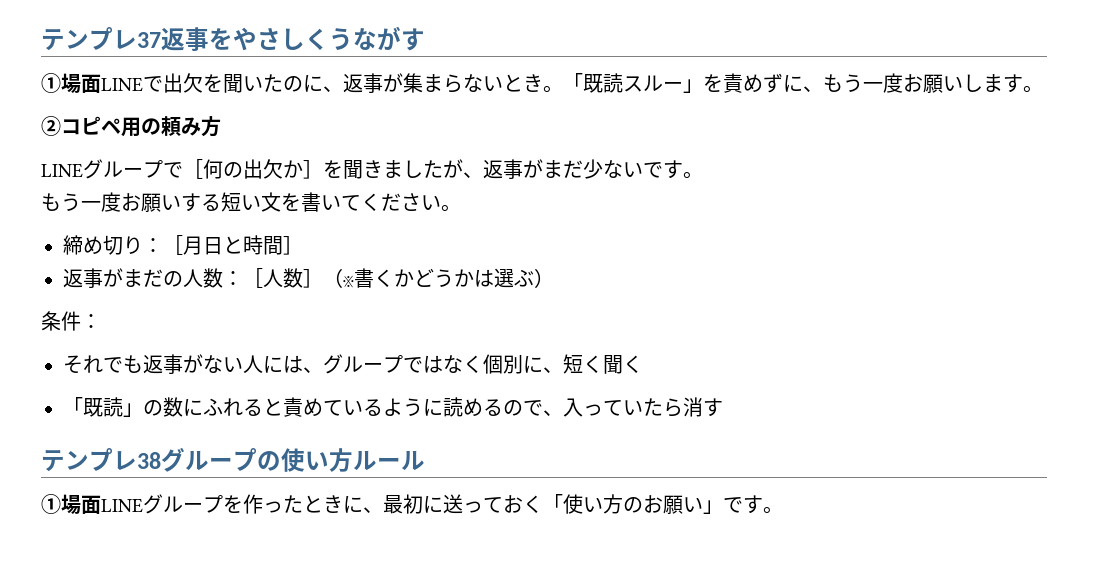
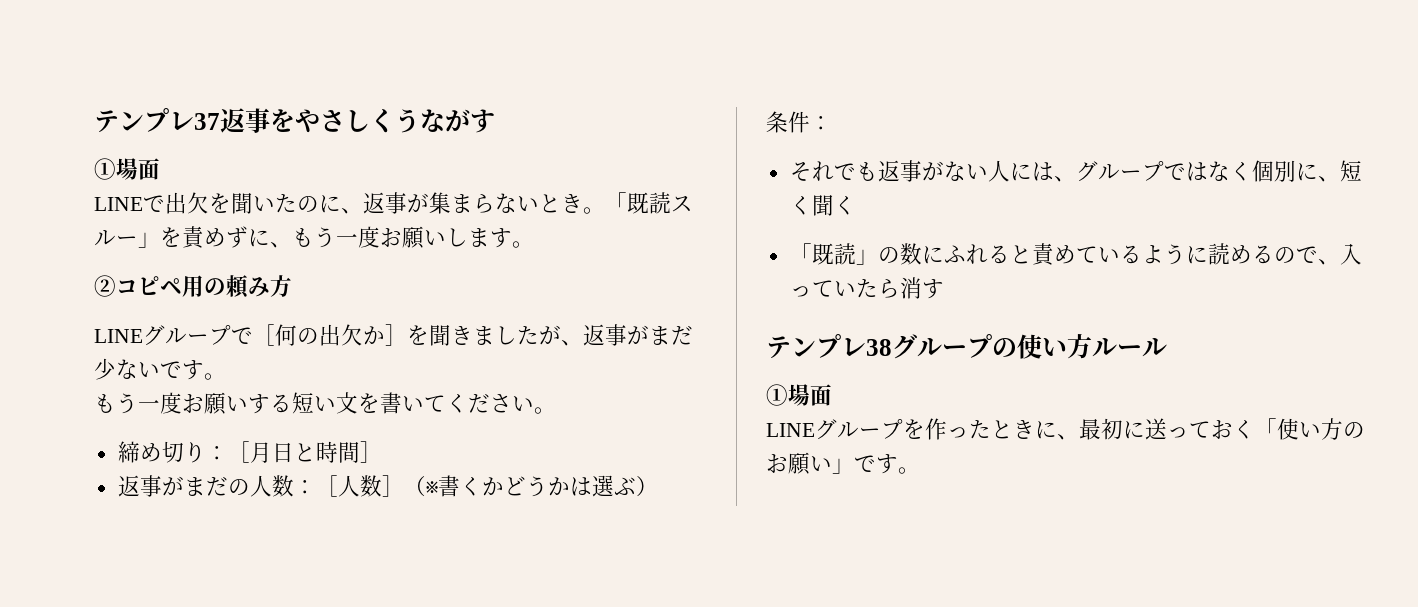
(101, 83) none -> (160, 169) //
(101, 504) none -> (832, 395) //

